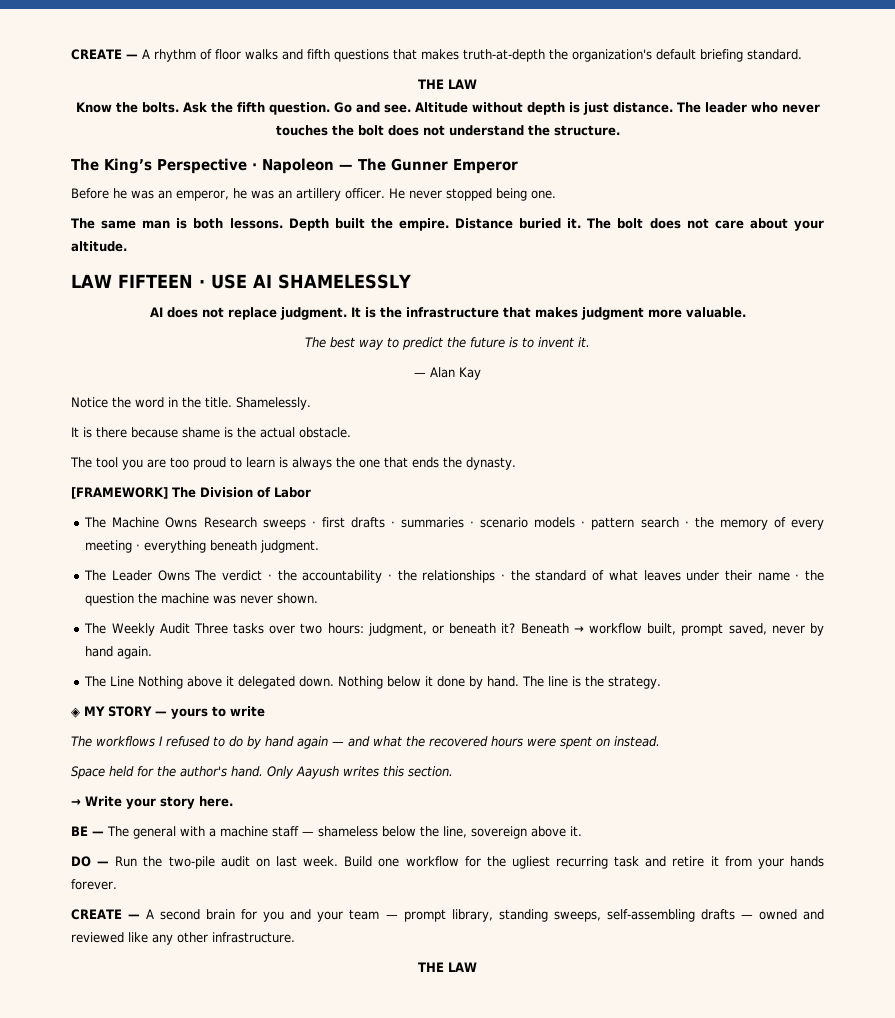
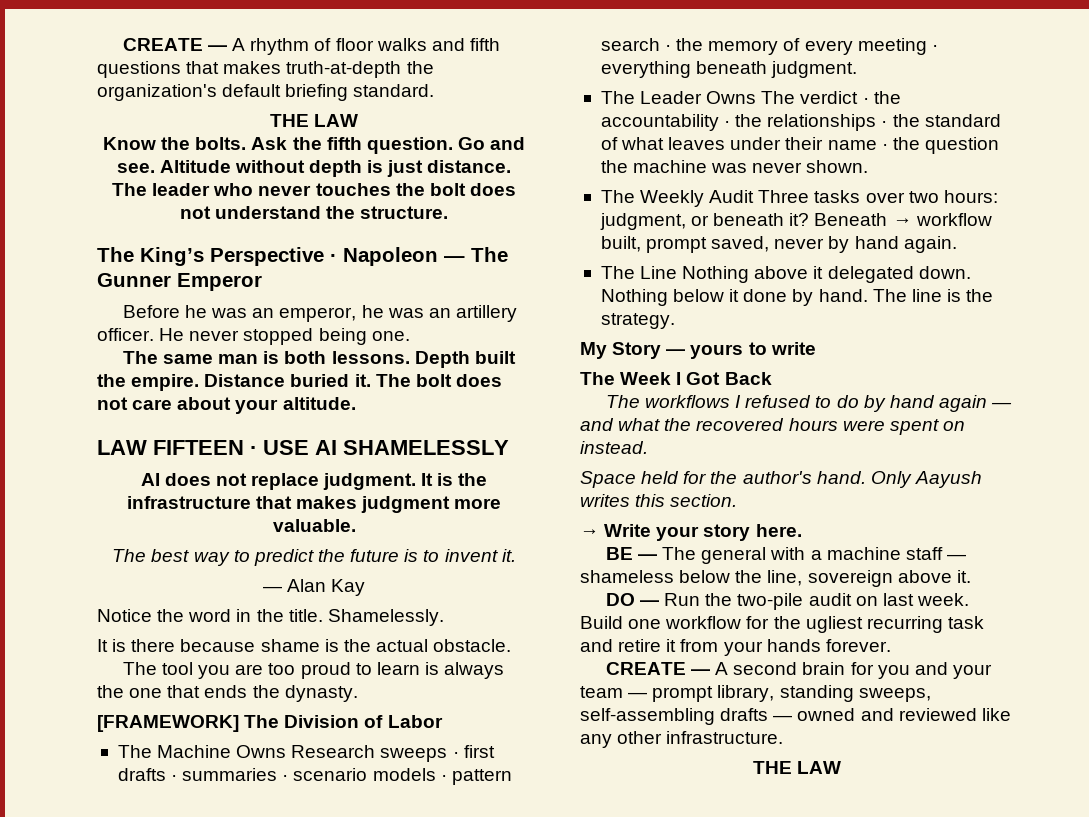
[71,706,152,718] ◈ MY STORY -> [580,342,662,359] My Story
(265, 711) none -> [580,372,772,385] // The Week I Got Back

